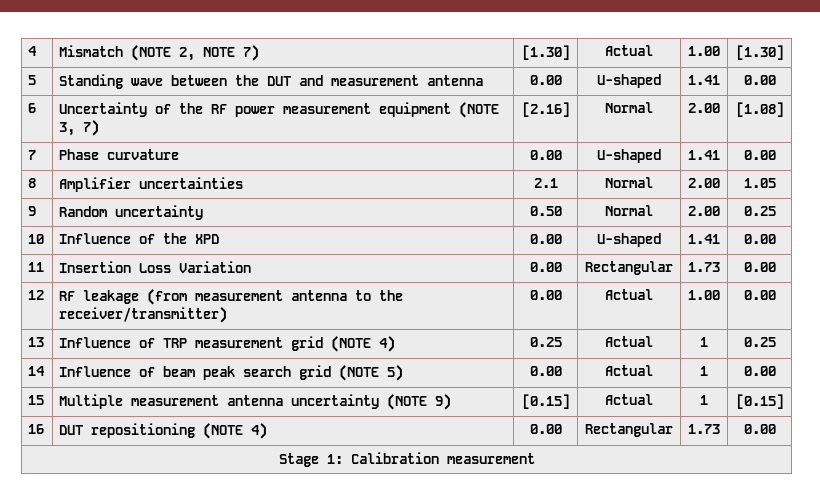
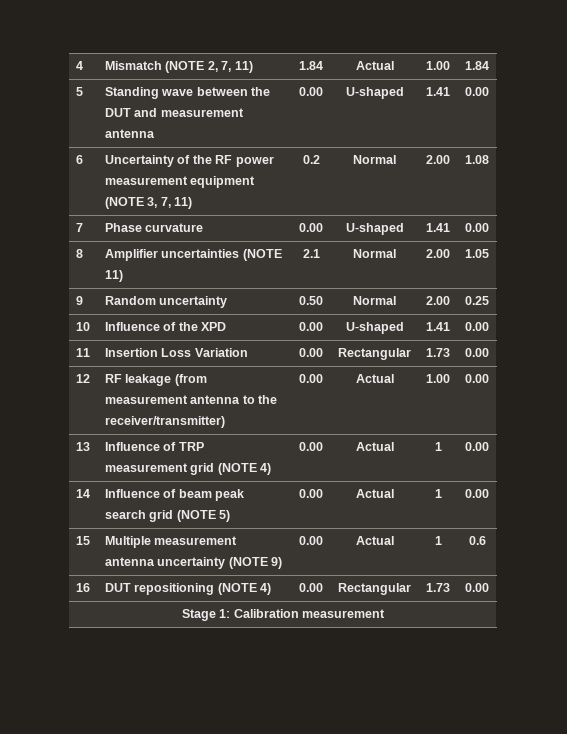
[203,45,260,61] [521,45,570,60] [605,45,653,56] [688,46,720,56] [735,45,784,60] NOTE 7) | [1.30] | Actual | 1.00 | [1.30] -> [221,61,253,73] [299,61,323,70] [355,61,394,70] [426,61,450,70] [465,61,489,70] 7, 11) | 1.84 | Actual | 1.00 | 1.84
[83,120,100,136] [521,102,570,117] [605,102,653,113] [688,103,720,113] [735,102,784,117] 7) | [2.16] | Normal | 2.00 | [1.08] -> [160,197,193,209] [302,155,320,164] [353,155,396,164] [426,155,450,164] [465,155,489,164] 7, 11) | 0.2 | Normal | 2.00 | 1.08
(244, 183) none -> [242,249,282,261] [105,270,124,282] (NOTE 11)
[529,337,562,347] [605,336,653,347] [700,337,708,347] [743,337,776,347] 0.25 | Actual | 1 | 0.25 -> [299,442,323,451] [355,442,394,451] [434,442,442,451] [465,442,489,451] 0.00 | Actual | 1 | 0.00
[521,394,570,409] [605,394,653,405] [700,395,708,405] [735,394,784,409] [0.15] | Actual | 1 | [0.15] -> [299,536,323,545] [355,536,394,545] [434,536,442,545] [468,536,486,545] 0.00 | Actual | 1 | 0.6

